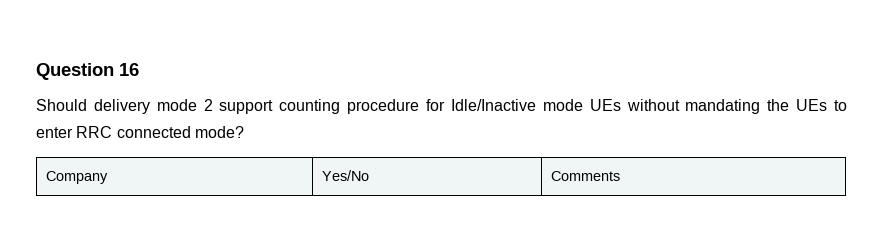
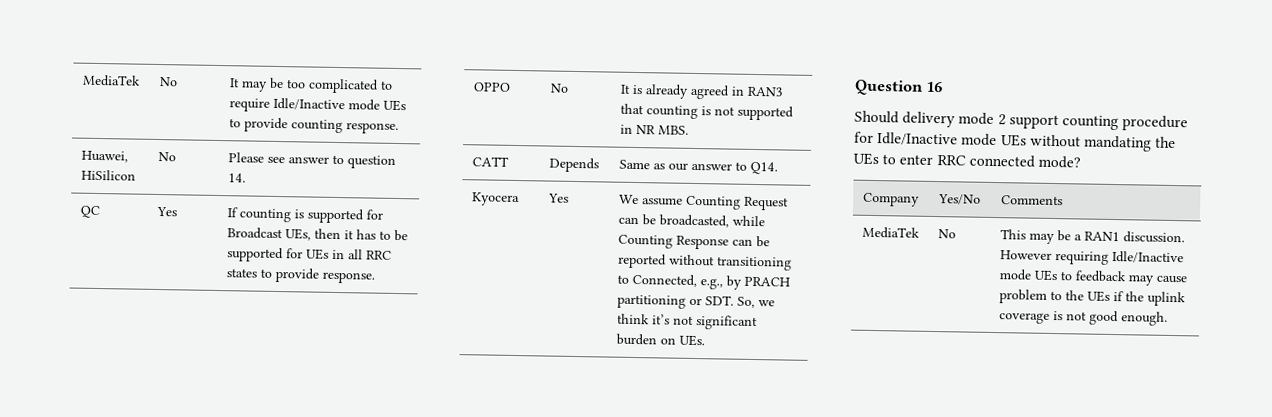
(36, 71) none -> [81,74,141,87] [158,76,178,87] [228,77,393,94] [228,97,406,112] [228,117,399,135] [80,150,128,163] [80,169,136,181] [157,151,176,162] [227,152,396,169] [227,173,246,183] [79,205,100,219] [155,206,177,217] [226,207,383,224] [226,227,408,242] [226,247,392,263] [225,267,375,284] [472,82,511,92] [549,83,569,93] [619,84,784,100] [619,103,794,121] [619,124,689,135] [471,156,509,167] [548,157,599,173] [618,159,778,175] [471,192,520,207] [547,193,569,203] [618,194,789,211] [617,214,765,228] [617,234,770,250] [617,253,792,271] [616,273,790,290] [616,294,775,309] [616,313,758,331] [615,333,705,347] MediaTek | No | It may be too complicated to require Idle/Inactive mode UEs to provide counting response. // Huawei, HiSilicon | No | Please see answer to question 14. // QC | Yes | If counting is supported for Broadcast UEs, then it has to be supported for UEs in all RRC states to provide response. // OPPO | No | It is already agreed in RAN3 that counting is not supported in NR MBS. // CATT | Depends | Same as our answer to Q14. // Kyocera | Yes | We assume Counting Request can be broadcasted, while Counting Response can be reported without transitioning to Connected, e.g., by PRACH partitioning or SDT. So, we think it’s not significant burden on UEs. //
(620, 176) none -> [861,226,920,239] [937,229,956,239] [999,229,1185,245] [999,250,1184,265] [998,269,1187,286] [998,289,1186,307] [998,310,1168,326] // MediaTek | No | This may be a RAN1 discussion. However requiring Idle/Inactive mode UEs to feedback may cause problem to the UEs if the uplink coverage is not good enough.

